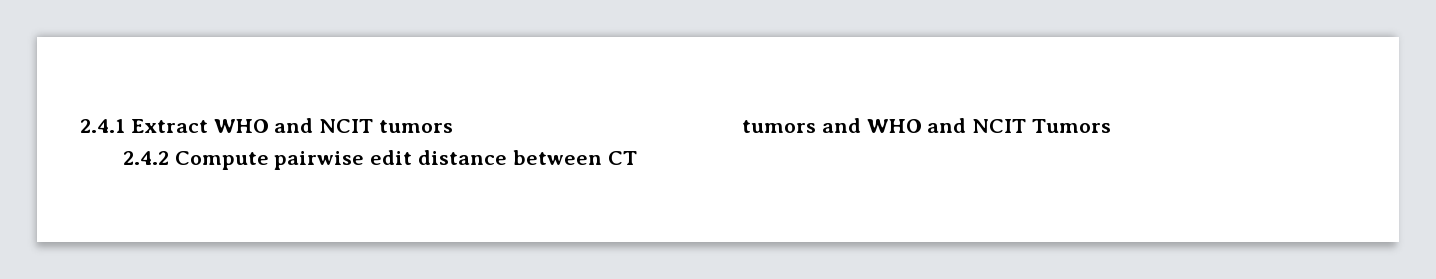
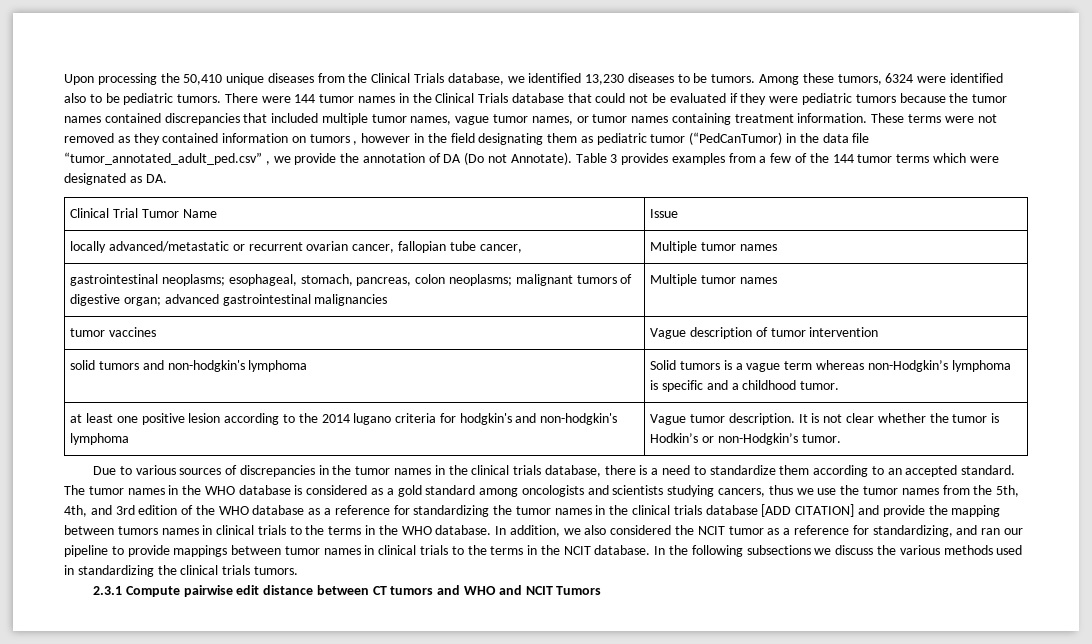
[80,118,454,133] [122,151,169,165] 2.4.1 Extract WHO and NCIT tumors // 2.4.2 -> [64,73,1003,85] [64,93,1008,105] [64,113,997,125] [64,132,870,145] [64,152,999,165] [64,173,167,185] [70,208,217,218] [650,209,679,218] [70,241,522,253] [650,241,777,253] [70,274,633,286] [70,294,388,306] [650,274,777,286] [70,327,157,337] [650,327,879,339] [70,360,308,372] [650,360,1011,372] [650,380,840,392] [70,413,618,425] [70,433,130,445] [650,413,1000,425] [650,433,841,445] [92,465,1016,477] [64,485,1020,497] [64,504,1001,517] [64,525,1023,537] [64,545,1023,557] [64,565,298,577] [92,586,122,595] Upon processing the 50,410 unique diseases from the Clinical Trials database, we identified 13,230 diseases to be tumors. Among these tumors, 6324 were identified also to be pediatric tumors. There were 144 tumor names in the Clinical Trials database that could not be evaluated if they were pediatric tumors because the tumor names contained discrepancies that included multiple tumor names, vague tumor names, or tumor names containing treatment information. These terms were not removed as they contained information on tumors , however in the field designating them as pediatric tumor (“PedCanTumor) in the data file “tumor_annotated_adult_ped.csv” , we provide the annotation of DA (Do not Annotate). Table 3 provides examples from a few of the 144 tumor terms which were designated as DA. // Clinical Trial Tumor Name | Issue // locally advanced/metastatic or recurrent ovarian cancer, fallopian tube cancer, | Multiple tumor names // gastrointestinal neoplasms; esophageal, stomach, pancreas, colon neoplasms; malignant tumors of digestive organ; advanced gastrointestinal malignancies | Multiple tumor names // tumor vaccines | Vague description of tumor intervention // solid tumors and non-hodgkin's lymphoma | Solid tumors is a vague term whereas non-Hodgkin’s lymphoma is specific and a childhood tumor. // at least one positive lesion according to the 2014 lugano criteria for hodgkin's and non-hodgkin's lymphoma | Vague tumor description. It is not clear whether the tumor is Hodkin’s or non-Hodgkin’s tumor. // Due to various sources of discrepancies in the tumor names in the clinical trials database, there is a need to standardize them according to an accepted standard. The tumor names in the WHO database is considered as a gold standard among oncologists and scientists studying cancers, thus we use the tumor names from the 5th, 4th, and 3rd edition of the WHO database as a reference for standardizing the tumor names in the clinical trials database [ADD CITATION] and provide the mapping between tumors names in clinical trials to the terms in the WHO database. In addition, we also considered the NCIT tumor as a reference for standardizing, and ran our pipeline to provide mappings between tumor names in clinical trials to the terms in the NCIT database. In the following subsections we discuss the various methods used in standardizing the clinical trials tumors. // 2.3.1

